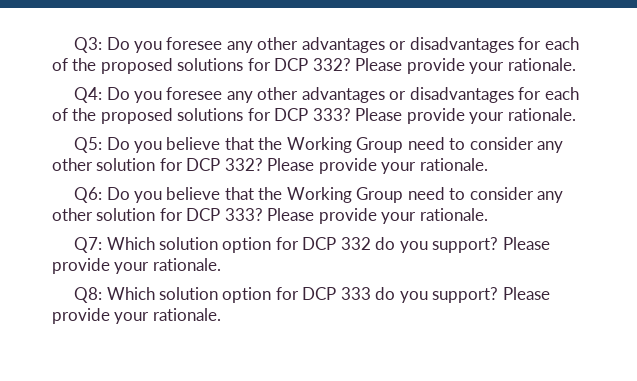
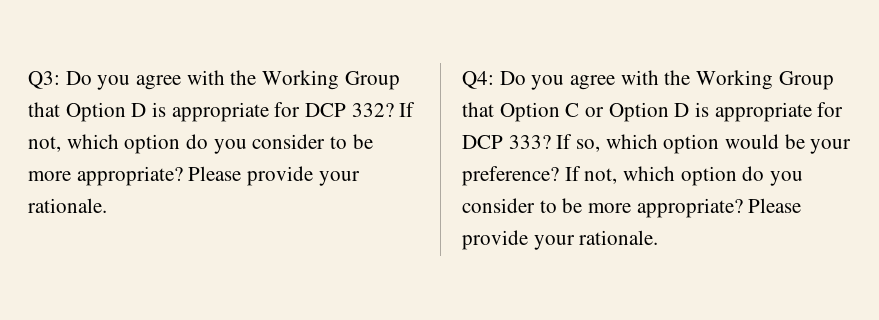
[166,37,579,53] [52,58,351,74] foresee any other advantages or disadvantages for each of the proposed solutions for DCP 332? -> [136,70,400,90] [28,102,416,122] [28,134,373,154] [28,166,183,186] agree with the Working Group that Option D is appropriate for DCP 332? If not, which option do you consider to be more appropriate?
[166,87,579,103] [52,108,576,124] [74,137,564,153] [52,158,488,174] [74,187,564,203] [52,208,488,224] [74,237,550,253] [52,258,221,274] [74,287,499,303] foresee any other advantages or disadvantages for each of the proposed solutions for DCP 333? Please provide your rationale. // Q5: Do you believe that the Working Group need to consider any other solution for DCP 332? Please provide your rationale. // Q6: Do you believe that the Working Group need to consider any other solution for DCP 333? Please provide your rationale. // Q7: Which solution option for DCP 332 do you support? Please provide your rationale. // Q8: Which solution option for DCP 333 do you support? -> [570,70,834,90] [462,102,844,122] [462,134,852,154] [462,166,804,186] [462,198,743,218] agree with the Working Group that Option C or Option D is appropriate for DCP 333? If so, which option would be your preference? If not, which option do you consider to be more appropriate?

